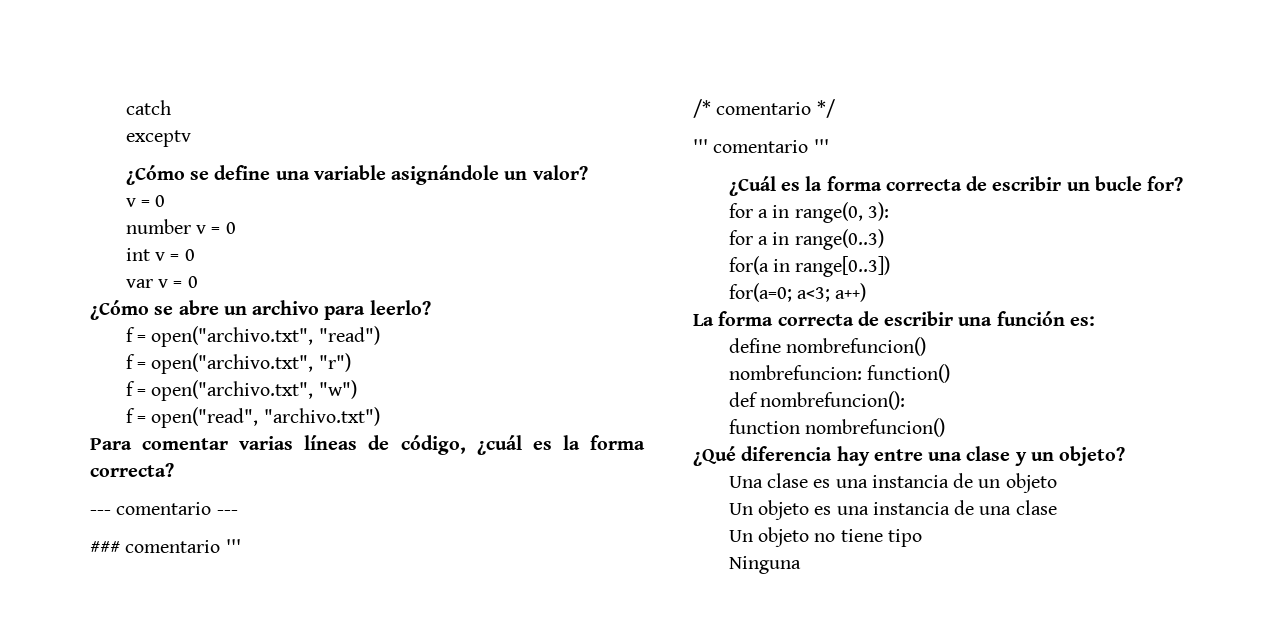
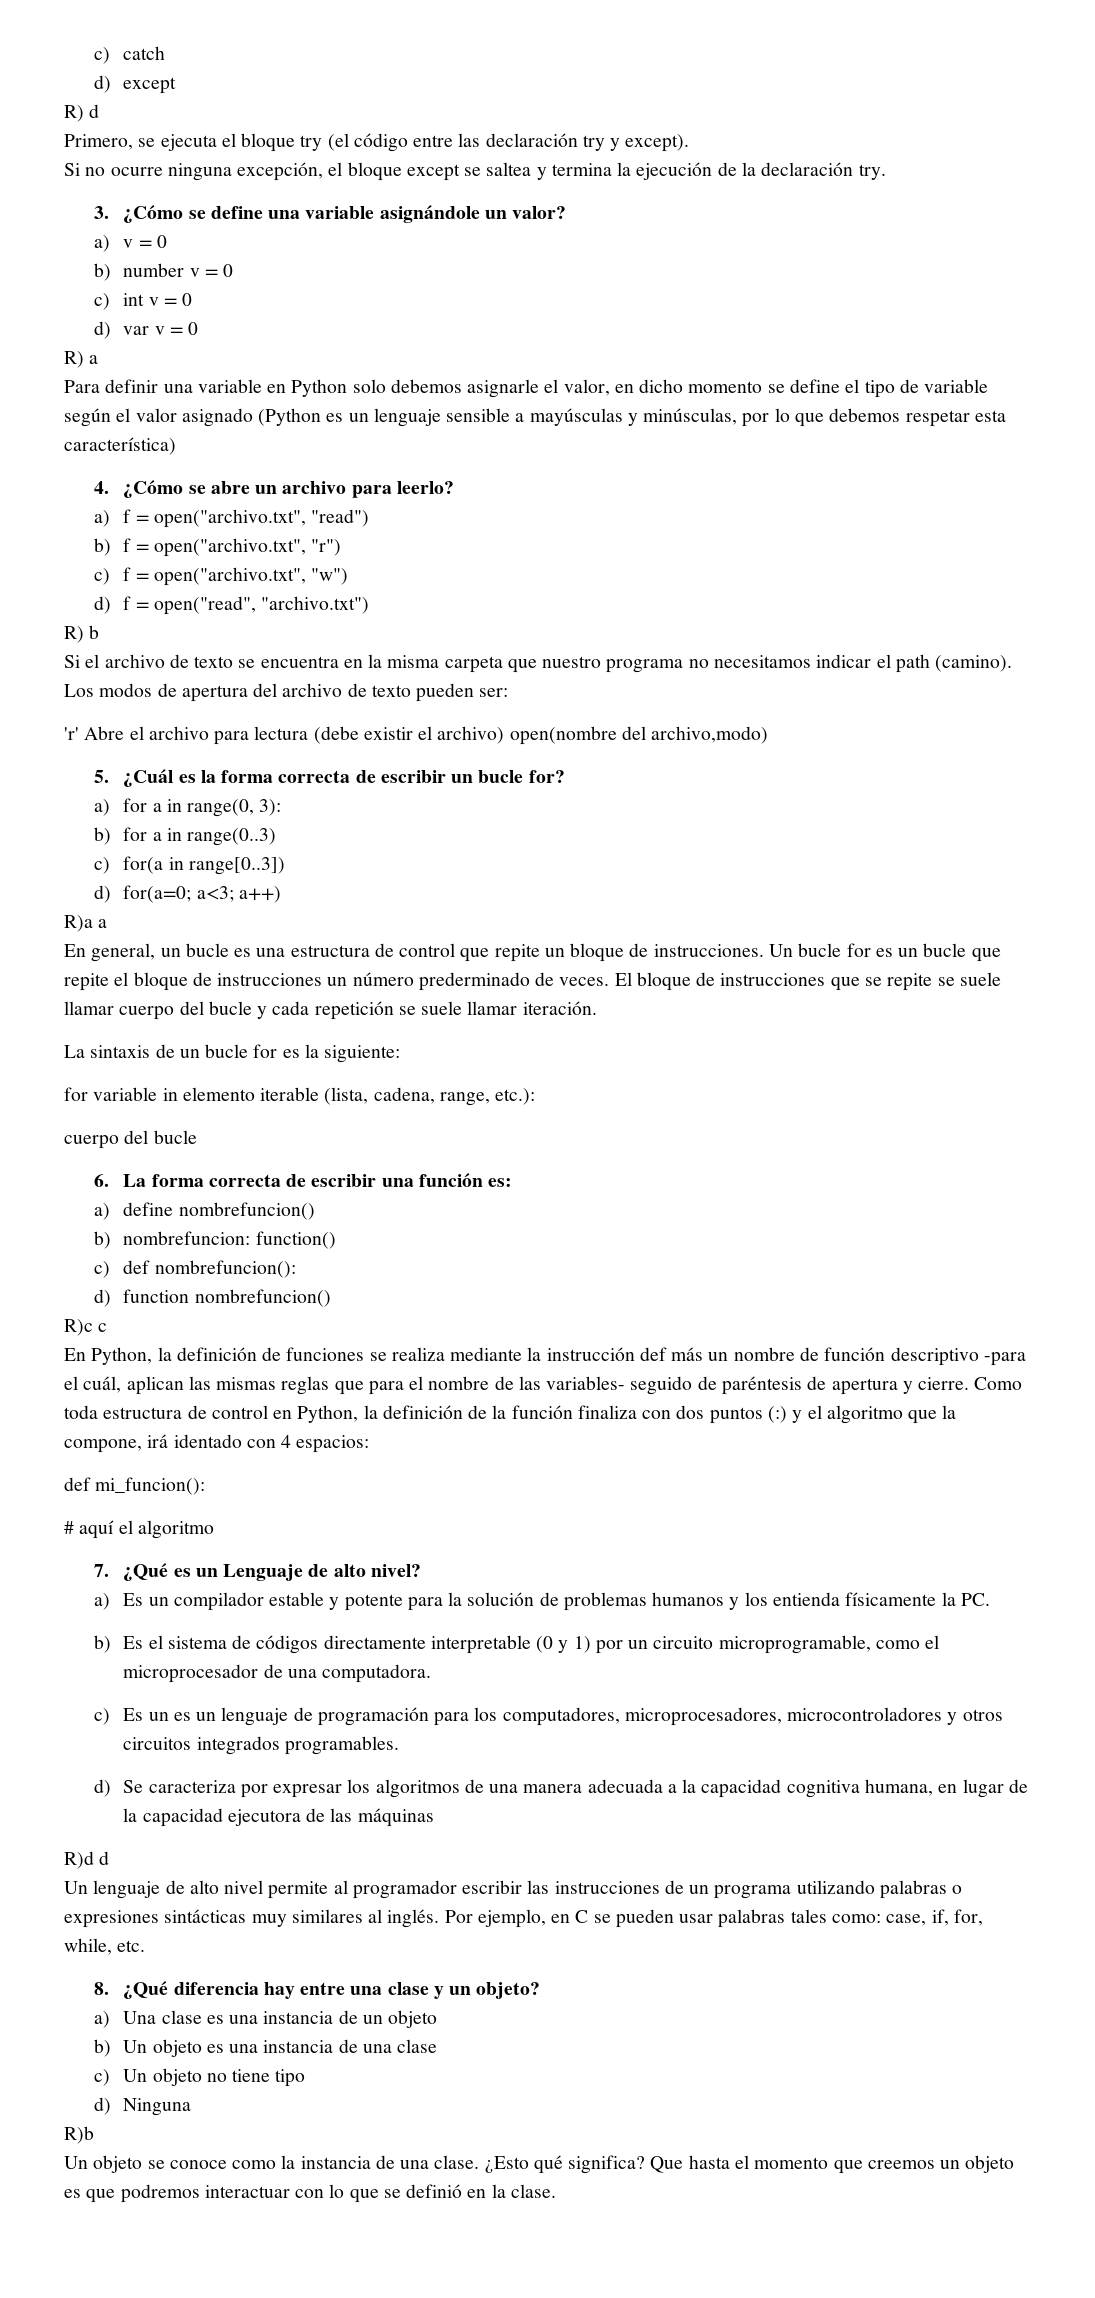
(125, 107) none -> [93,47,110,64] c)
[125,130,191,147] exceptv // -> [93,75,177,94] [64,104,100,122] [64,133,690,152] [64,162,886,181] [93,206,109,219] d) except // R) d // Primero, se ejecuta el bloque try (el código entre las declaración try y except). // Si no ocurre ninguna excepción, el bloque except se saltea y termina la ejecución de la declaración try. // 3.
[125,195,166,207] v = 0 // -> [93,235,167,252] [93,263,111,281] a) v = 0 // b)
(236, 228) none -> [93,293,110,310] c)
(195, 255) none -> [93,321,111,339] d)
(198, 282) none -> [64,351,99,368] [64,379,989,398] [64,408,1006,427] [64,437,176,455] [93,481,109,494] R) a // Para definir una variable en Python solo debemos asignarle el valor, en dicho momento se define el tipo de variable según el valor asignado (Python es un lenguaje sensible a mayúsculas y minúsculas, por lo que debemos respetar esta característica) // 4.
(431, 307) none -> [93,510,110,527] a)
(380, 335) none -> [93,538,111,556] b)
(351, 362) none -> [93,568,110,585] c)
(357, 389) none -> [93,596,111,614] d)
[90,435,645,455] [90,463,174,477] [90,502,238,515] [90,539,241,553] [693,99,835,118] [693,139,829,153] Para comentar varias líneas de código, ¿cuál es la forma correcta? // --- comentario --- // ### comentario ''' // /* comentario */ // ''' comentario ''' // -> [64,625,100,643] [64,654,1013,673] [64,683,509,702] [64,726,769,745] [93,770,109,783] R) b // Si el archivo de texto se encuentra en la misma carpeta que nuestro programa no necesitamos indicar el path (camino). Los modos de apertura del archivo de texto pueden ser: // 'r' Abre el archivo para lectura (debe existir el archivo) open(nombre del archivo,modo) // 5.
(1184, 183) none -> [93,799,110,816] a)
(889, 211) none -> [93,827,111,845] b)
(884, 239) none -> [93,857,110,874] c)
(891, 266) none -> [93,885,111,903] d)
(867, 292) none -> [64,915,108,932] [64,943,1001,962] [64,972,1001,991] [64,1001,597,1020] [64,1044,401,1063] [64,1087,536,1106] [64,1130,197,1149] [93,1174,109,1187] R)a a // En general, un bucle es una estructura de control que repite un bloque de instrucciones. Un bucle for es un bucle que repite el bloque de instrucciones un número prederminado de veces. El bloque de instrucciones que se repite se suele llamar cuerpo del bucle y cada repetición se suele llamar iteración. // La sintaxis de un bucle for es la siguiente: // for variable in elemento iterable (lista, cadena, range, etc.): // cuerpo del bucle // 6.
(1095, 321) none -> [93,1203,110,1220] a)
(927, 346) none -> [93,1231,111,1249] b)
(951, 373) none -> [93,1261,110,1278] c)
(906, 400) none -> [93,1289,111,1307] d)
(946, 427) none -> [64,1319,108,1336] [64,1347,1026,1366] [64,1376,1023,1395] [64,1405,957,1424] [64,1434,370,1453] [64,1477,206,1495] [64,1520,214,1539] [93,1563,421,1581] [93,1592,990,1611] [93,1635,940,1654] [123,1664,432,1683] [93,1707,1003,1726] [123,1736,399,1755] [93,1779,1028,1798] [123,1808,434,1827] [64,1851,110,1869] [64,1880,963,1899] [64,1909,983,1928] [64,1938,146,1955] [93,1982,109,1995] R)c c // En Python, la definición de funciones se realiza mediante la instrucción def más un nombre de función descriptivo -para el cuál, aplican las mismas reglas que para el nombre de las variables- seguido de paréntesis de apertura y cierre. Como toda estructura de control en Python, la definición de la función finaliza con dos puntos (:) y el algoritmo que la compone, irá identado con 4 espacios: // def mi_funcion(): // # aquí el algoritmo // 7. ¿Qué es un Lenguaje de alto nivel? // a) Es un compilador estable y potente para la solución de problemas humanos y los entienda físicamente la PC. // b) Es el sistema de códigos directamente interpretable (0 y 1) por un circuito microprogramable, como el microprocesador de una computadora. // c) Es un es un lenguaje de programación para los computadores, microprocesadores, microcontroladores y otros circuitos integrados programables. // d) Se caracteriza por expresar los algoritmos de una manera adecuada a la capacidad cognitiva humana, en lugar de la capacidad ejecutora de las máquinas // R)d d // Un lenguaje de alto nivel permite al programador escribir las instrucciones de un programa utilizando palabras o expresiones sintácticas muy similares al inglés. Por ejemplo, en C se pueden usar palabras tales como: case, if, for, while, etc. // 8.
(1126, 456) none -> [93,2011,110,2028] a)
(1057, 483) none -> [93,2039,111,2057] b)
(1057, 507) none -> [93,2069,110,2086] c)
(922, 538) none -> [93,2097,111,2115] d)
(801, 565) none -> [64,2126,94,2144] [64,2155,1015,2174] [64,2184,556,2203] // R)b // Un objeto se conoce como la instancia de una clase. ¿Esto qué significa? Que hasta el momento que creemos un objeto es que podremos interactuar con lo que se definió en la clase.

